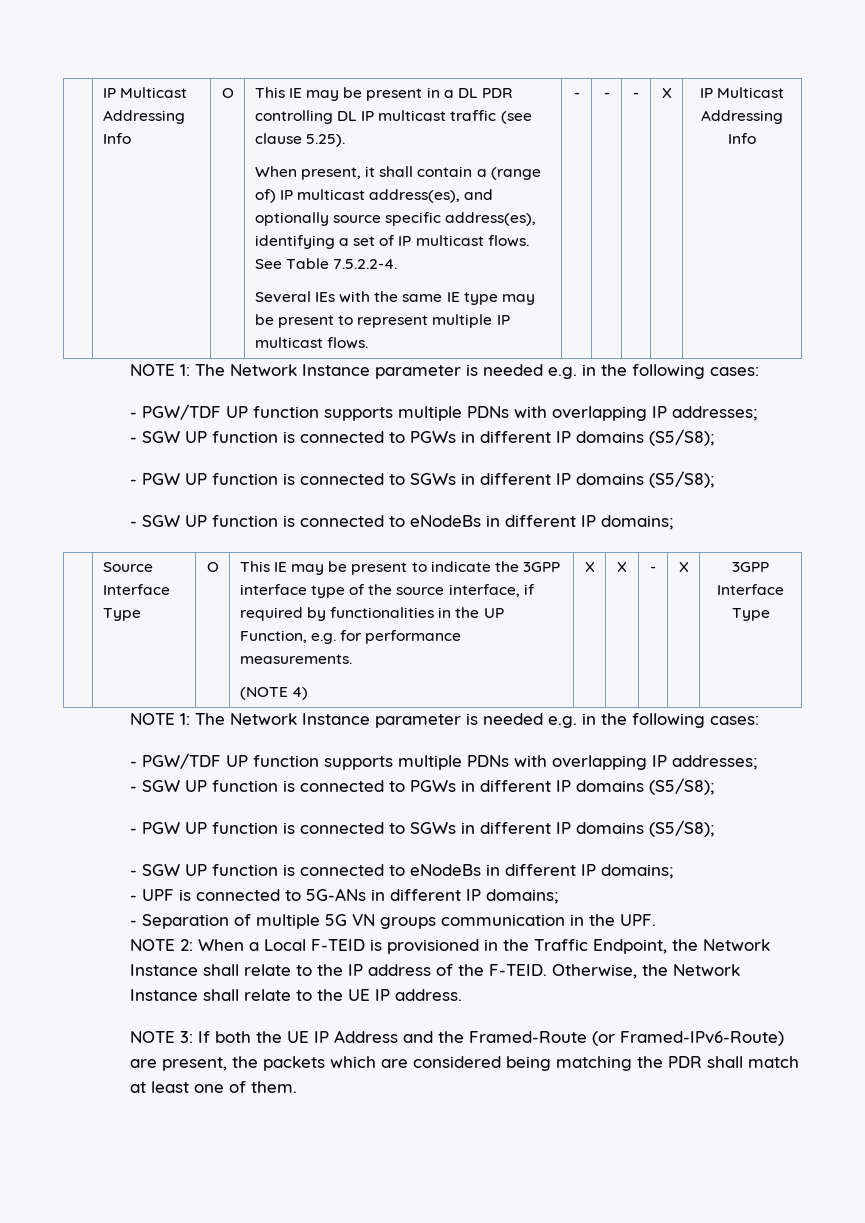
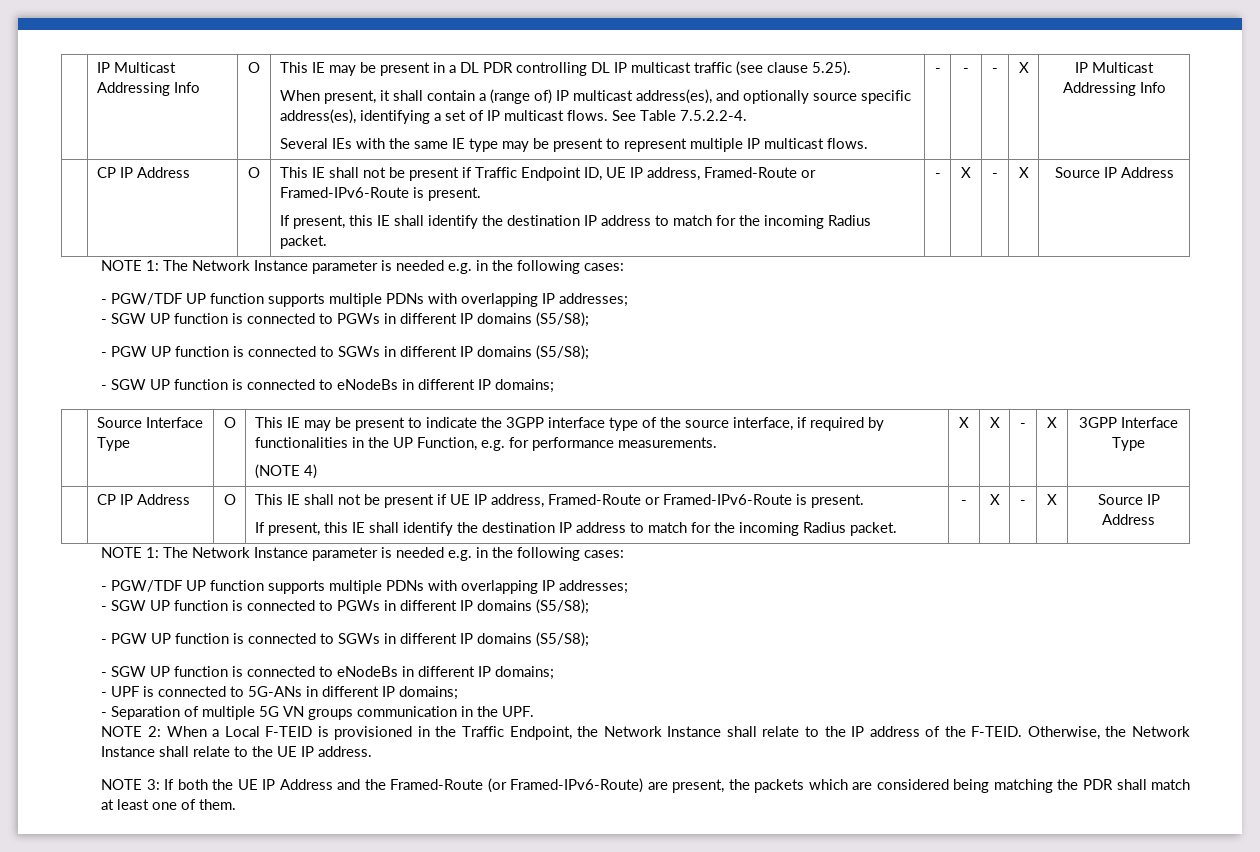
(756, 138) none -> [96,167,190,178] [248,167,260,178] [279,167,816,181] [279,187,481,201] [279,215,871,229] [279,235,327,249] [934,173,941,178] [961,167,971,178] [992,173,998,178] [1018,167,1029,178] [1054,167,1174,178] // | CP IP Address | O | This IE shall not be present if Traffic Endpoint ID, UE IP address, Framed-Route or Framed-IPv6-Route is present. // If present, this IE shall identify the destination IP address to match for the incoming Radius packet. | - | X | - | X | Source IP Address
(770, 614) none -> [96,494,190,505] [223,494,236,505] [254,494,864,508] [254,522,897,536] [961,500,967,505] [989,494,1000,505] [1020,500,1026,505] [1047,494,1057,505] [1097,494,1160,505] [1102,514,1155,525] // | CP IP Address | O | This IE shall not be present if UE IP address, Framed-Route or Framed-IPv6-Route is present. // If present, this IE shall identify the destination IP address to match for the incoming Radius packet. | - | X | - | X | Source IP Address

